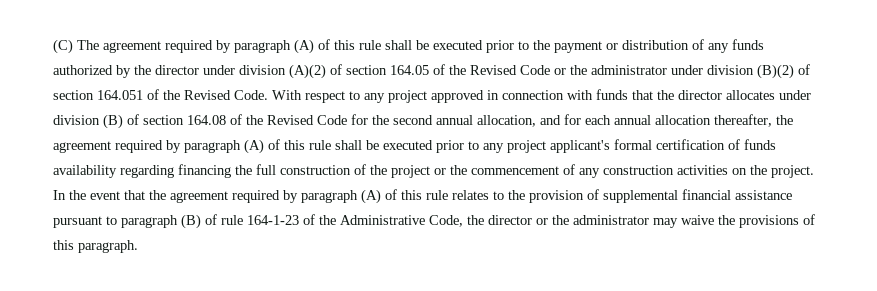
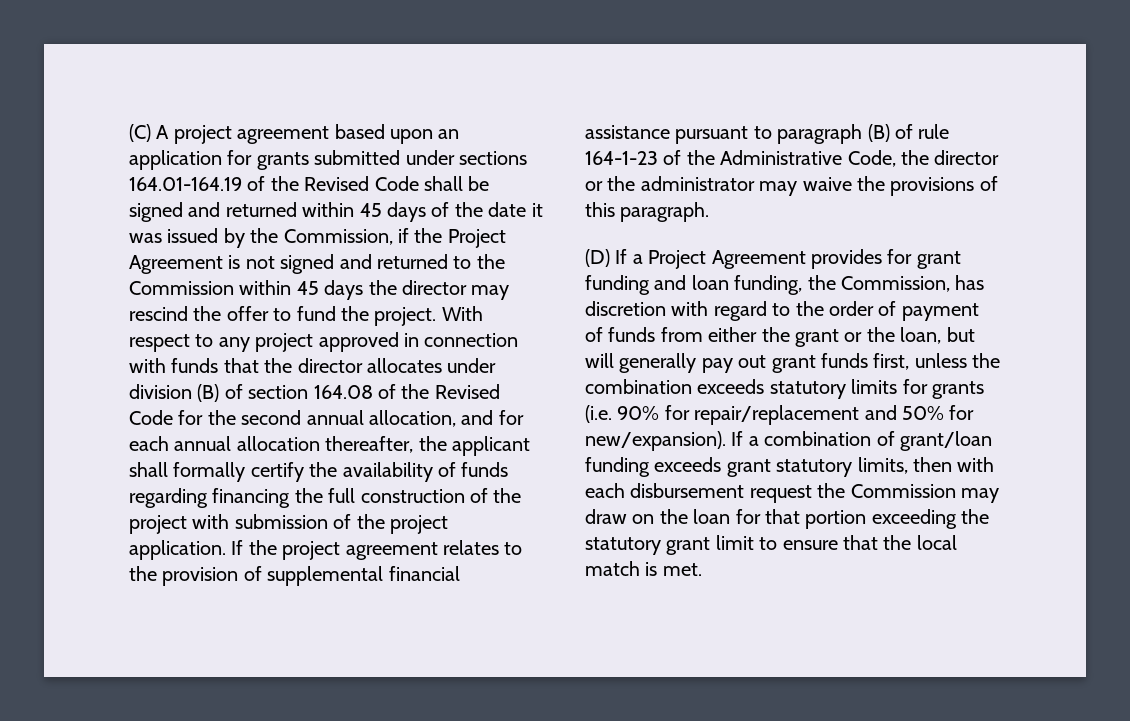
[77,39,764,54] [53,64,810,79] [53,89,268,100] The agreement required by paragraph (A) of this rule shall be executed prior to the payment or distribution of any funds authorized by the director under division (A)(2) of section 164.05 of the Revised Code or the administrator under division (B)(2) of section 164.051 of the Revised Code. -> [156,124,460,144] [129,150,527,170] [129,176,490,191] [129,202,543,222] [129,228,506,248] [129,254,505,274] [129,280,510,300] [129,306,437,326] A project agreement based upon an application for grants submitted under sections 164.01-164.19 of the Revised Code shall be signed and returned within 45 days of the date it was issued by the Commission, if the Project Agreement is not signed and returned to the Commission within 45 days the director may rescind the offer to fund the project.
[53,139,776,154] [53,165,117,178] agreement required by paragraph (A) of this rule shall be executed prior to any project applicant's formal certification of funds availability -> [452,436,530,456] [129,462,509,482] applicant shall formally certify the availability of funds
[434,164,814,178] [53,189,448,204] or the commencement of any construction activities on the project. In the event that the agreement required by paragraph (A) of this rule -> [192,514,448,534] [129,540,438,560] with submission of the project application. If the project agreement
(138, 246) none -> [585,249,961,269] [585,275,985,295] [585,301,979,321] [585,327,975,347] [585,353,1001,373] [585,379,984,399] [585,405,975,425] [585,431,992,451] [585,457,995,477] [585,483,999,503] [585,509,990,529] [585,535,957,555] [585,561,702,576] // (D) If a Project Agreement provides for grant funding and loan funding, the Commission, has discretion with regard to the order of payment of funds from either the grant or the loan, but will generally pay out grant funds first, unless the combination exceeds statutory limits for grants (i.e. 90% for repair/replacement and 50% for new/expansion). If a combination of grant/loan funding exceeds grant statutory limits, then with each disbursement request the Commission may draw on the loan for that portion exceeding the statutory grant limit to ensure that the local match is met.

